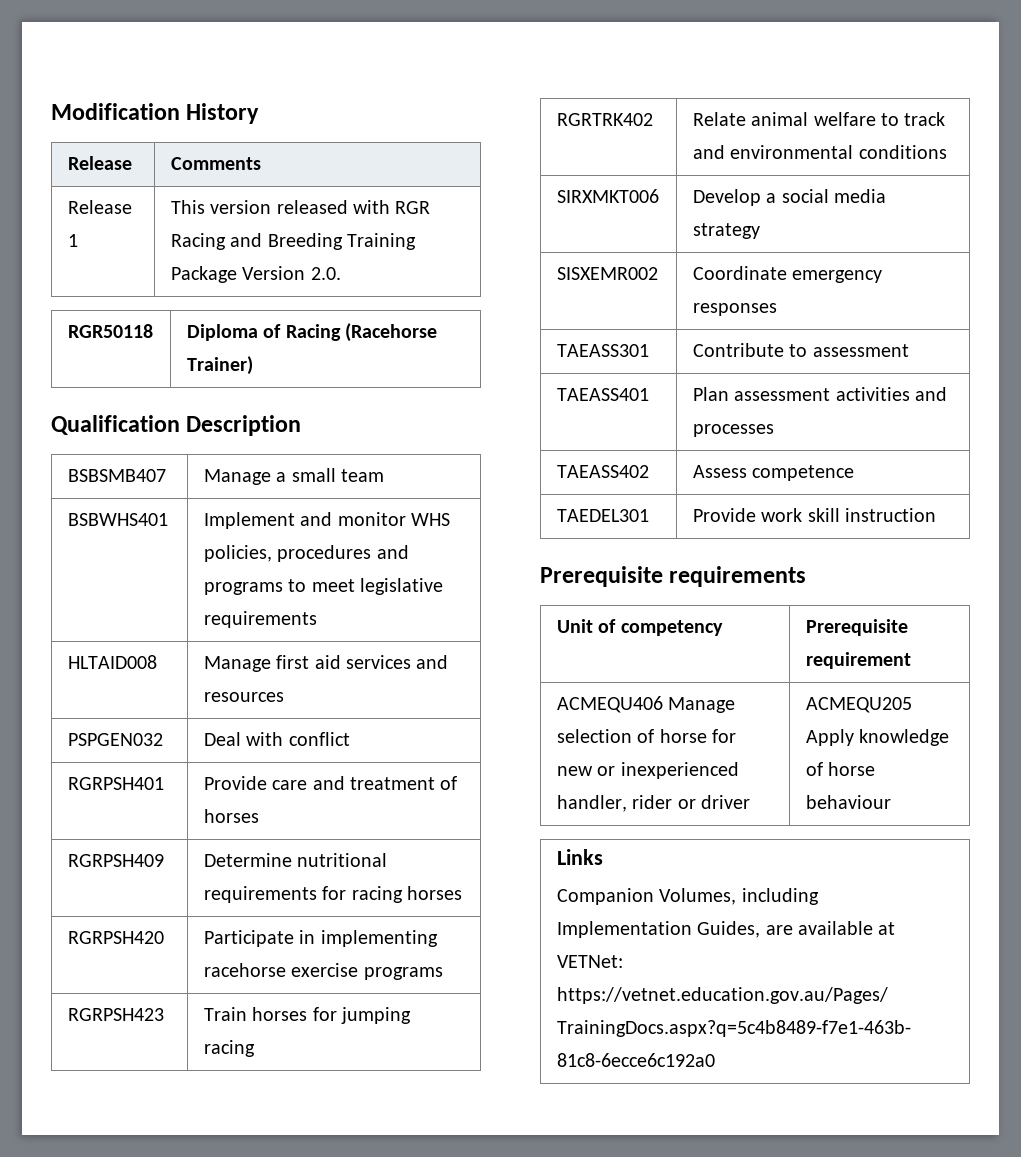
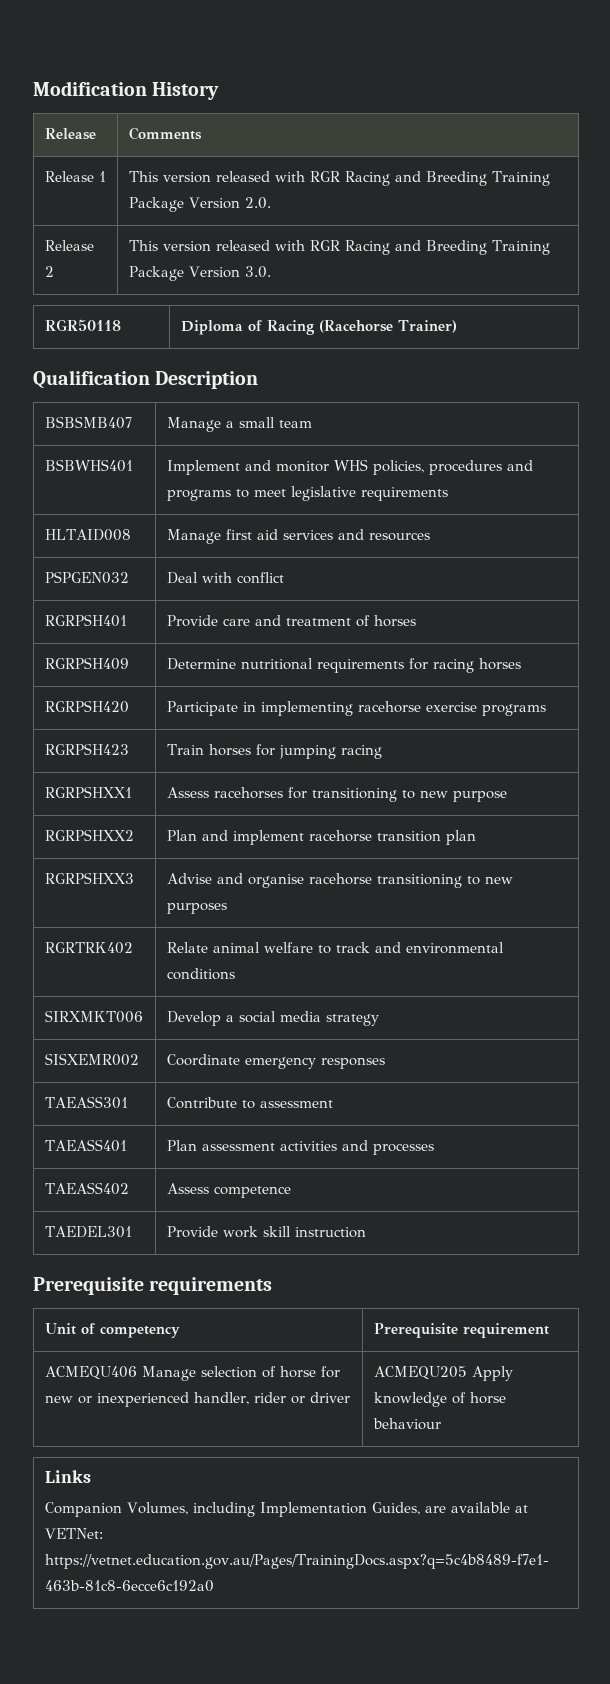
(341, 273) none -> [44,240,94,251] [44,266,54,277] [128,240,550,255] [128,266,271,281] // Release 2 | This version released with RGR Racing and Breeding Training Package Version 3.0.
(255, 1048) none -> [44,786,132,798] [166,787,507,802] [44,829,134,841] [166,830,476,845] [44,872,134,884] [166,873,513,888] [166,903,227,914] // RGRPSHXX1 | Assess racehorses for transitioning to new purpose // RGRPSHXX2 | Plan and implement racehorse transition plan // RGRPSHXX3 | Advise and organise racehorse transitioning to new purposes

